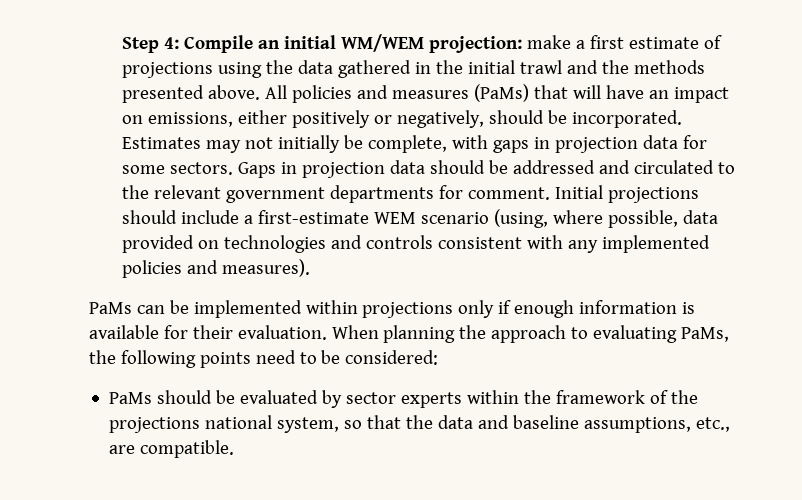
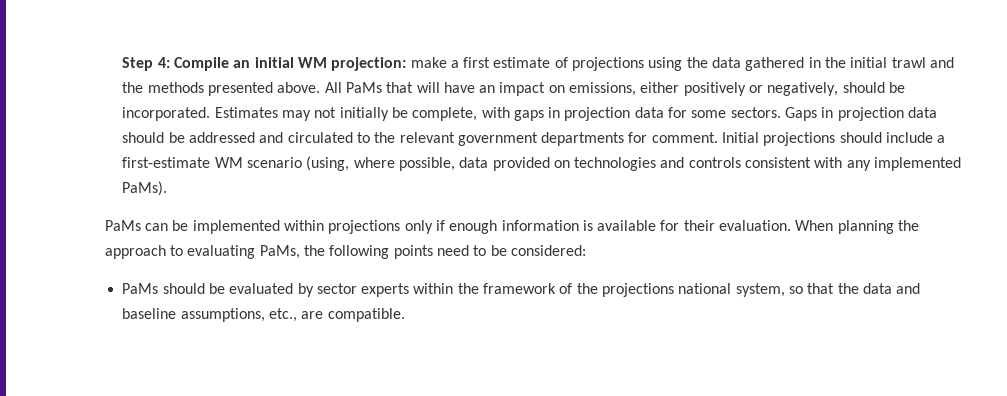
[341,34,425,52] WM/WEM -> [297,57,327,68] WM
[292,84,529,103] policies and measures (PaMs) -> [345,82,382,93] PaMs
[374,212,417,224] WEM -> [214,157,243,168] WM
[122,259,311,278] policies and measures). -> [122,181,168,196] PaMs).

